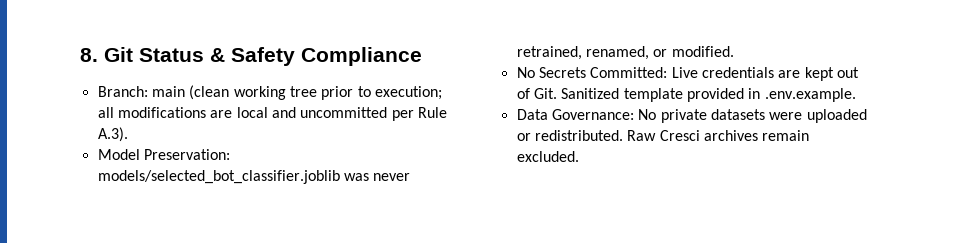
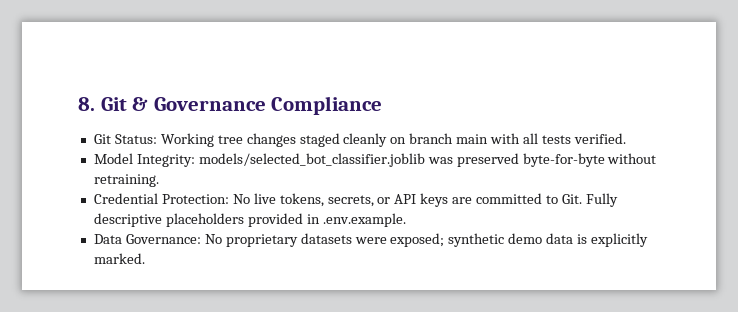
[139,47,422,66] [97,85,442,100] [97,107,447,121] [97,127,128,142] Status & Safety Compliance // Branch: main (clean working tree prior to execution; all modifications are local and uncommitted per Rule A.3). -> [132,96,383,115] [93,133,626,147] & Governance Compliance // Git Status: Working tree changes staged cleanly on branch main with all tests verified.
[143,149,230,160] Preservation: -> [136,154,195,167] Integrity:
[373,173,411,181] [516,46,734,60] [516,67,859,81] [516,88,683,102] never retrained, renamed, or modified. // No Secrets Committed: Live credentials are kept out of Git. Sanitized template -> [456,153,657,167] [93,174,159,187] [93,193,618,207] [93,213,244,227] preserved byte-for-byte without retraining. // Credential Protection: No live tokens, secrets, or API keys are committed to Git. Fully descriptive placeholders
[660,109,707,123] private -> [225,234,298,247] proprietary
[806,109,867,123] [516,130,810,141] [516,151,579,162] uploaded or redistributed. Raw Cresci archives remain excluded. -> [390,233,649,247] [93,253,145,264] exposed; synthetic demo data is explicitly marked.

